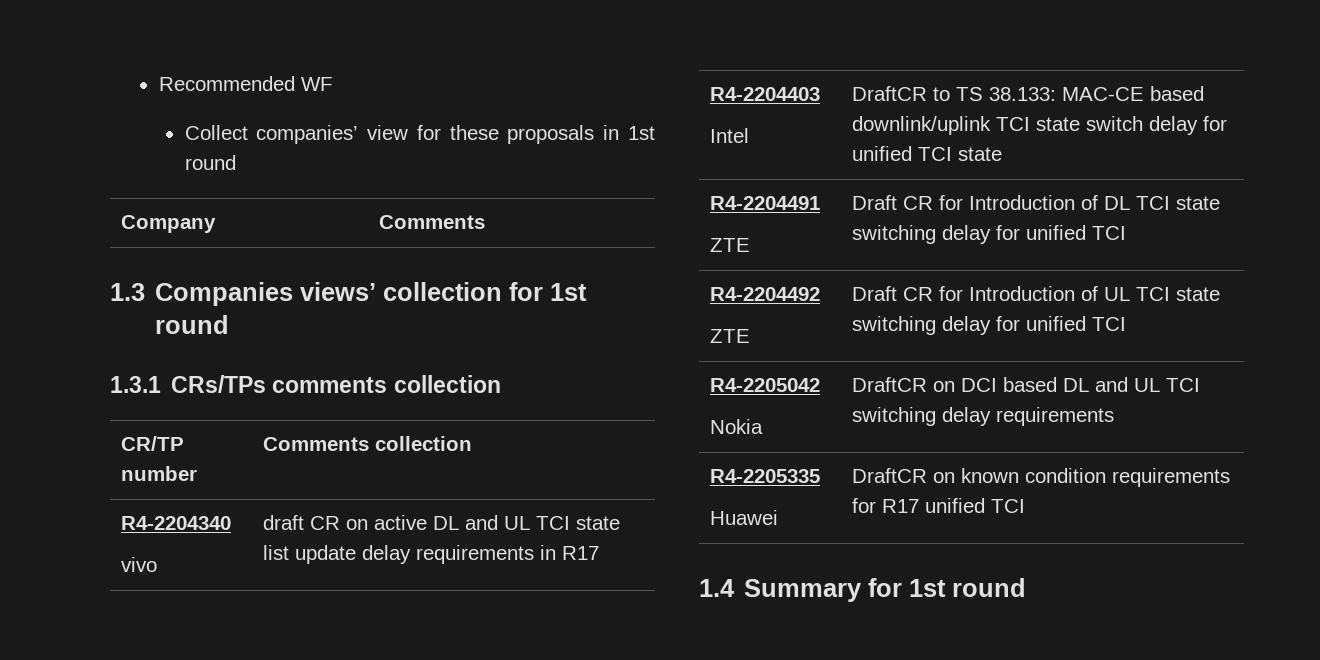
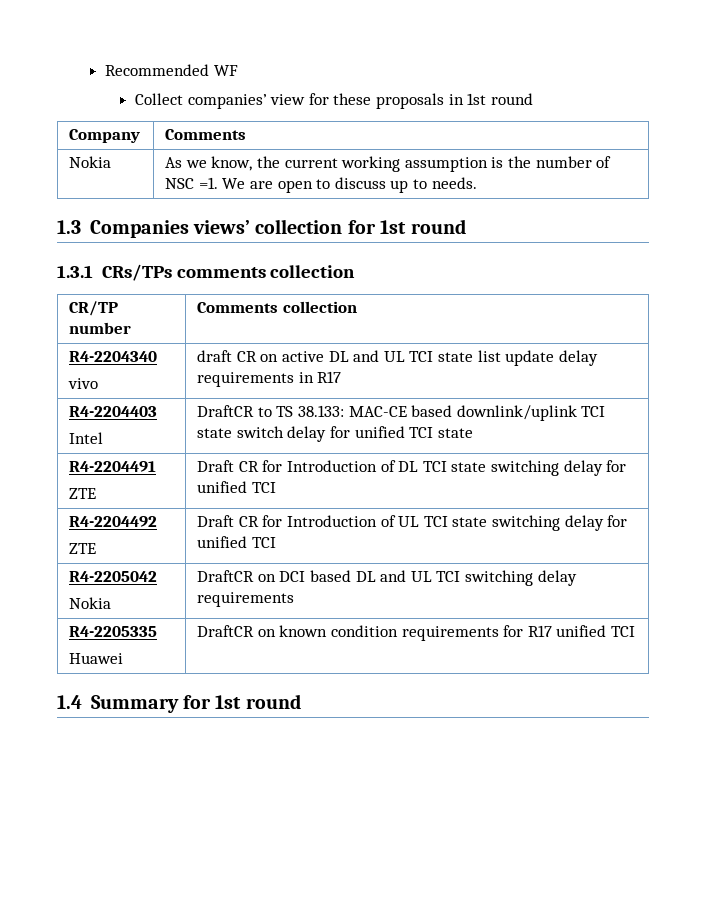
(485, 222) none -> [69,156,112,168] [165,156,612,172] [165,177,477,193] // Nokia | As we know, the current working assumption is the number of NSC =1. We are open to discuss up to needs.

